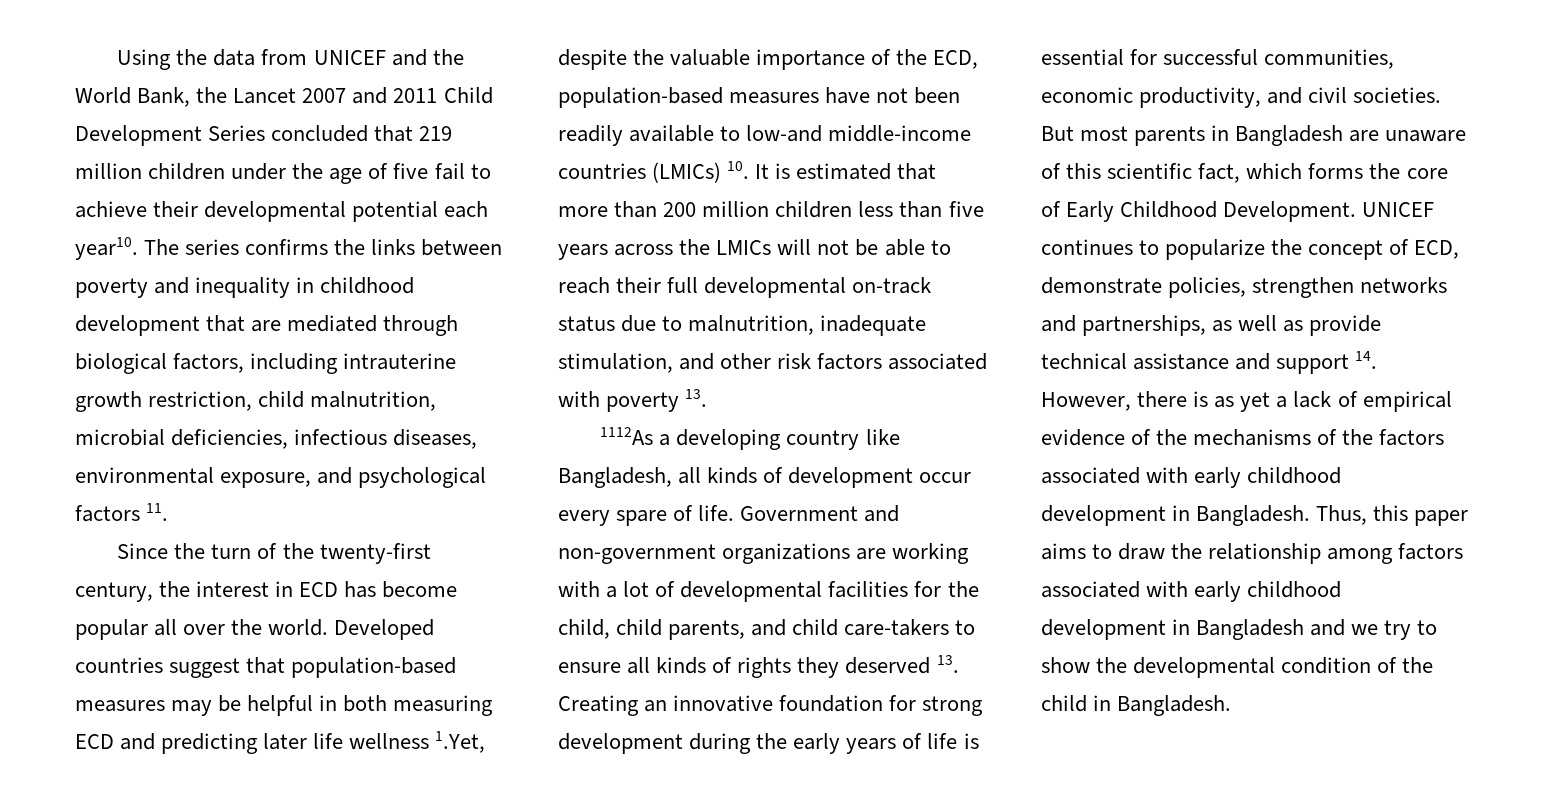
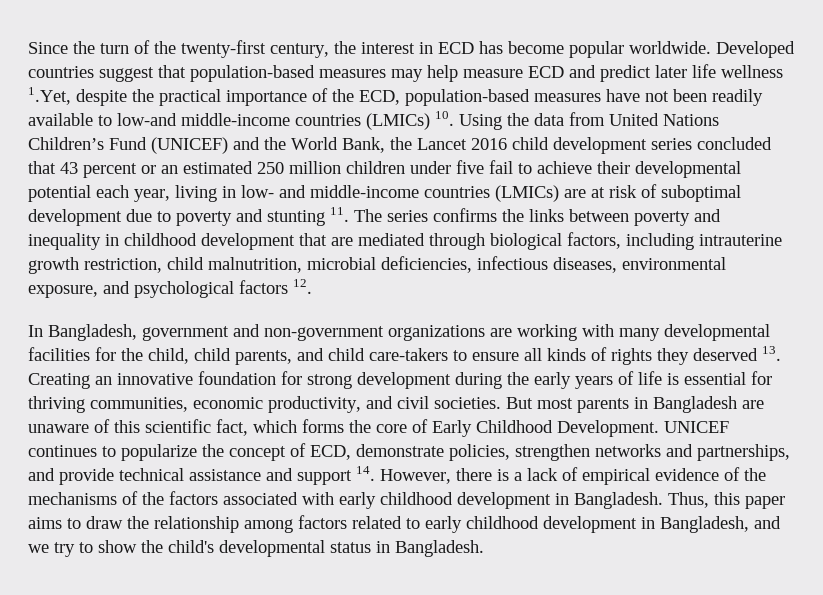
[117,49,386,70] Using the data from UNICEF -> [28,40,795,58] [28,64,783,82] [28,87,763,106] [28,111,719,130] [28,137,228,154] Since the turn of the twenty-first century, the interest in ECD has become popular worldwide. Developed countries suggest that population-based measures may help measure ECD and predict later life wellness 1.Yet, despite the practical importance of the ECD, population-based measures have not been readily available to low-and middle-income countries (LMICs) 10. Using the data from United Nations Children’s Fund (UNICEF)
[302,87,493,104] [75,125,453,146] [75,163,389,184] 2007 and 2011 Child Development Series concluded that 219 million children under the age of -> [471,137,772,154] [28,161,451,178] 2016 child development series concluded that 43 percent or an estimated 250 million children under
[75,237,138,260] year10. -> [134,184,741,202] [28,207,349,226] year, living in low- and middle-income countries (LMICs) are at risk of suboptimal development due to poverty and stunting 11.
[146,503,169,521] [117,543,431,564] [75,581,458,602] [75,619,435,640] [75,657,457,678] [75,695,494,716] [75,731,486,754] [558,49,979,70] [558,87,961,108] [558,125,972,146] [558,161,937,183] [558,201,984,218] [558,239,951,260] [558,277,932,298] [558,315,927,336] [558,353,988,373] [558,389,708,412] [600,427,900,450] [558,467,972,488] [558,505,859,526] 11. // Since the turn of the twenty-first century, the interest in ECD has become popular all over the world. Developed countries suggest that population-based measures may be helpful in both measuring ECD and predicting later life wellness 1.Yet, despite the valuable importance of the ECD, population-based measures have not been readily available to low-and middle-income countries (LMICs) 10. It is estimated that more than 200 million children less than five years across the LMICs will not be able to reach their full developmental on-track status due to malnutrition, inadequate stimulation, and other risk factors associated with poverty 13. // 1112As a developing country like Bangladesh, all kinds of development occur every spare of life. Government -> [293,279,312,294] [28,324,229,341] 12. // In Bangladesh, government
[606,581,676,598] a lot of -> [619,328,660,341] many
[1163,49,1259,65] successful -> [28,396,85,413] thriving
[1212,315,1304,332] as well as -> [28,468,55,481] and
[1214,392,1271,412] as yet -> (509, 475) none
[1041,581,1342,602] [1041,619,1305,640] associated with early childhood development in Bangladesh -> [352,516,749,533] related to early childhood development in Bangladesh,
[1133,657,1434,678] [1041,695,1087,712] developmental condition of the child -> [168,540,371,557] child's developmental status

